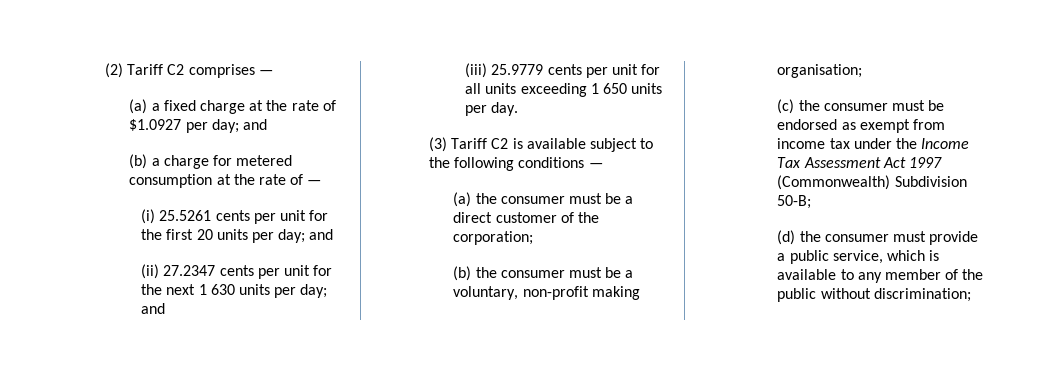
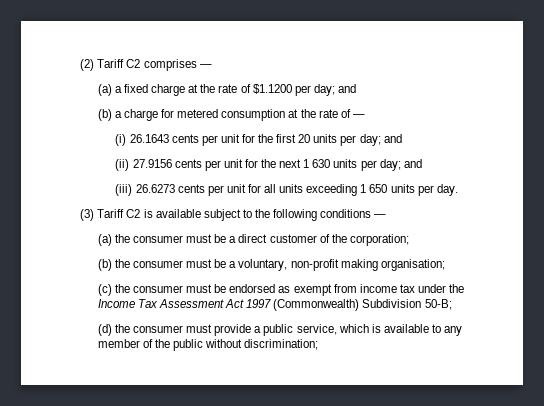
[129,119,182,131] $1.0927 -> [252,84,292,94] $1.1200
[159,210,212,221] 25.5261 -> [129,134,169,143] 26.1643
[163,265,216,276] 27.2347 -> [132,159,172,168] 27.9156
[491,64,544,75] 25.9779 -> [135,184,175,193] 26.6273

